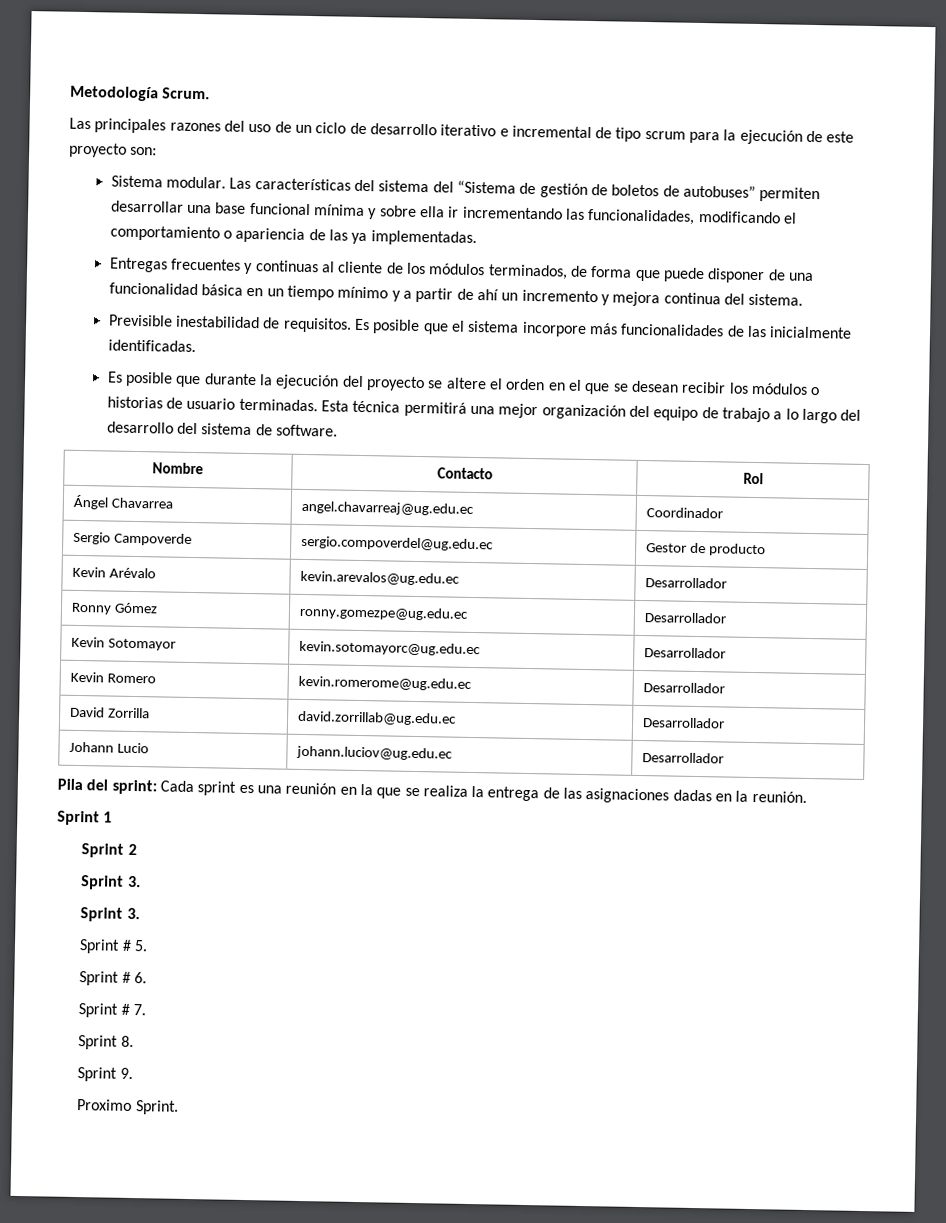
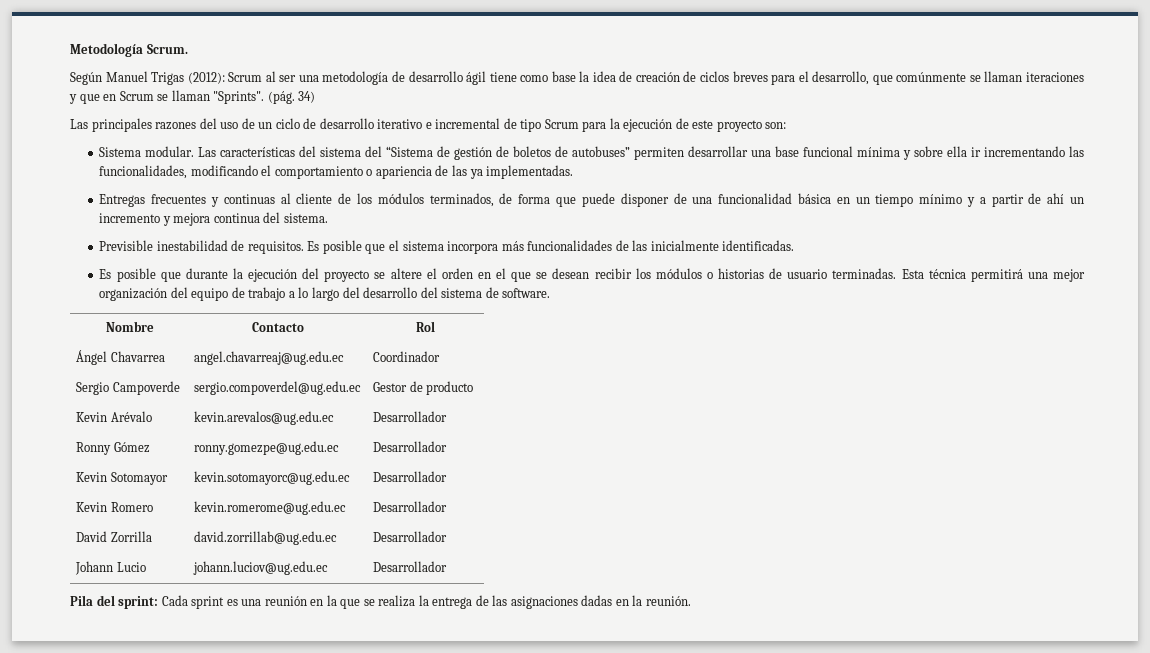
(211, 93) none -> [70,71,1085,85] [69,90,316,104] // Según Manuel Trigas (2012): Scrum al ser una metodología de desarrollo ágil tiene como base la idea de creación de ciclos breves para el desarrollo, que comúnmente se llaman iteraciones y que en Scrum se llaman "Sprints". (pág. 34)
[644,130,686,140] scrum -> [544,119,579,129] Scrum
[521,321,587,337] incorpore -> [447,241,499,254] incorpora
[57,810,113,826] [81,843,137,858] [80,875,141,890] [80,907,140,922] [79,939,148,954] [79,971,147,986] [78,1003,146,1018] [78,1035,134,1050] [77,1067,133,1082] [77,1099,179,1115] // Sprint 1 // Sprint 2 // Sprint 3. // Sprint 3. // Sprint # 5. // Sprint # 6. // Sprint # 7. // Sprint 8. // Sprint 9. // Proximo Sprint. -> (691, 601) none

